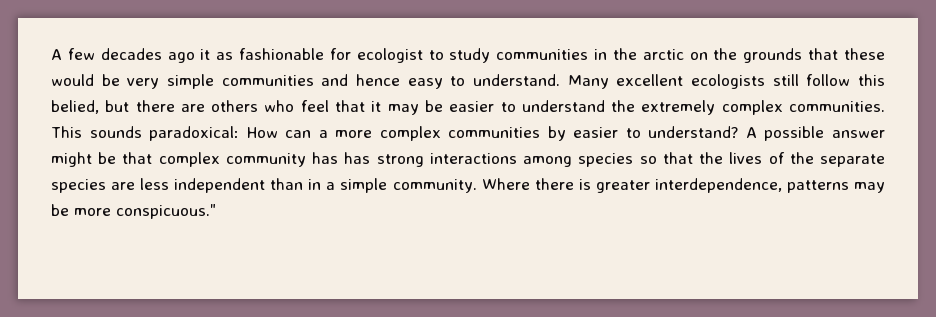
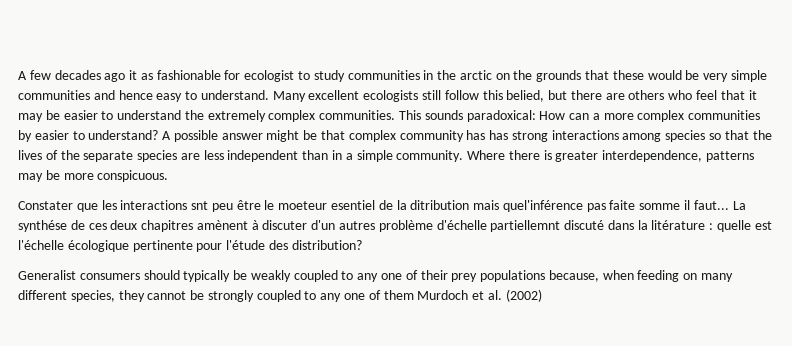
[116,204,216,219] conspicuous." -> [97,170,169,182] [18,200,746,212] [18,220,772,232] [18,240,362,252] [18,270,734,282] [18,289,542,302] conspicuous. // Constater que les interactions snt peu être le moeteur esentiel de la ditribution mais quel'inférence pas faite somme il faut... La synthése de ces deux chapitres amènent à discuter d'un autres problème d'échelle partiellemnt discuté dans la litérature : quelle est l'échelle écologique pertinente pour l'étude des distribution? // Generalist consumers should typically be weakly coupled to any one of their prey populations because, when feeding on many different species, they cannot be strongly coupled to any one of them Murdoch et al. (2002)

